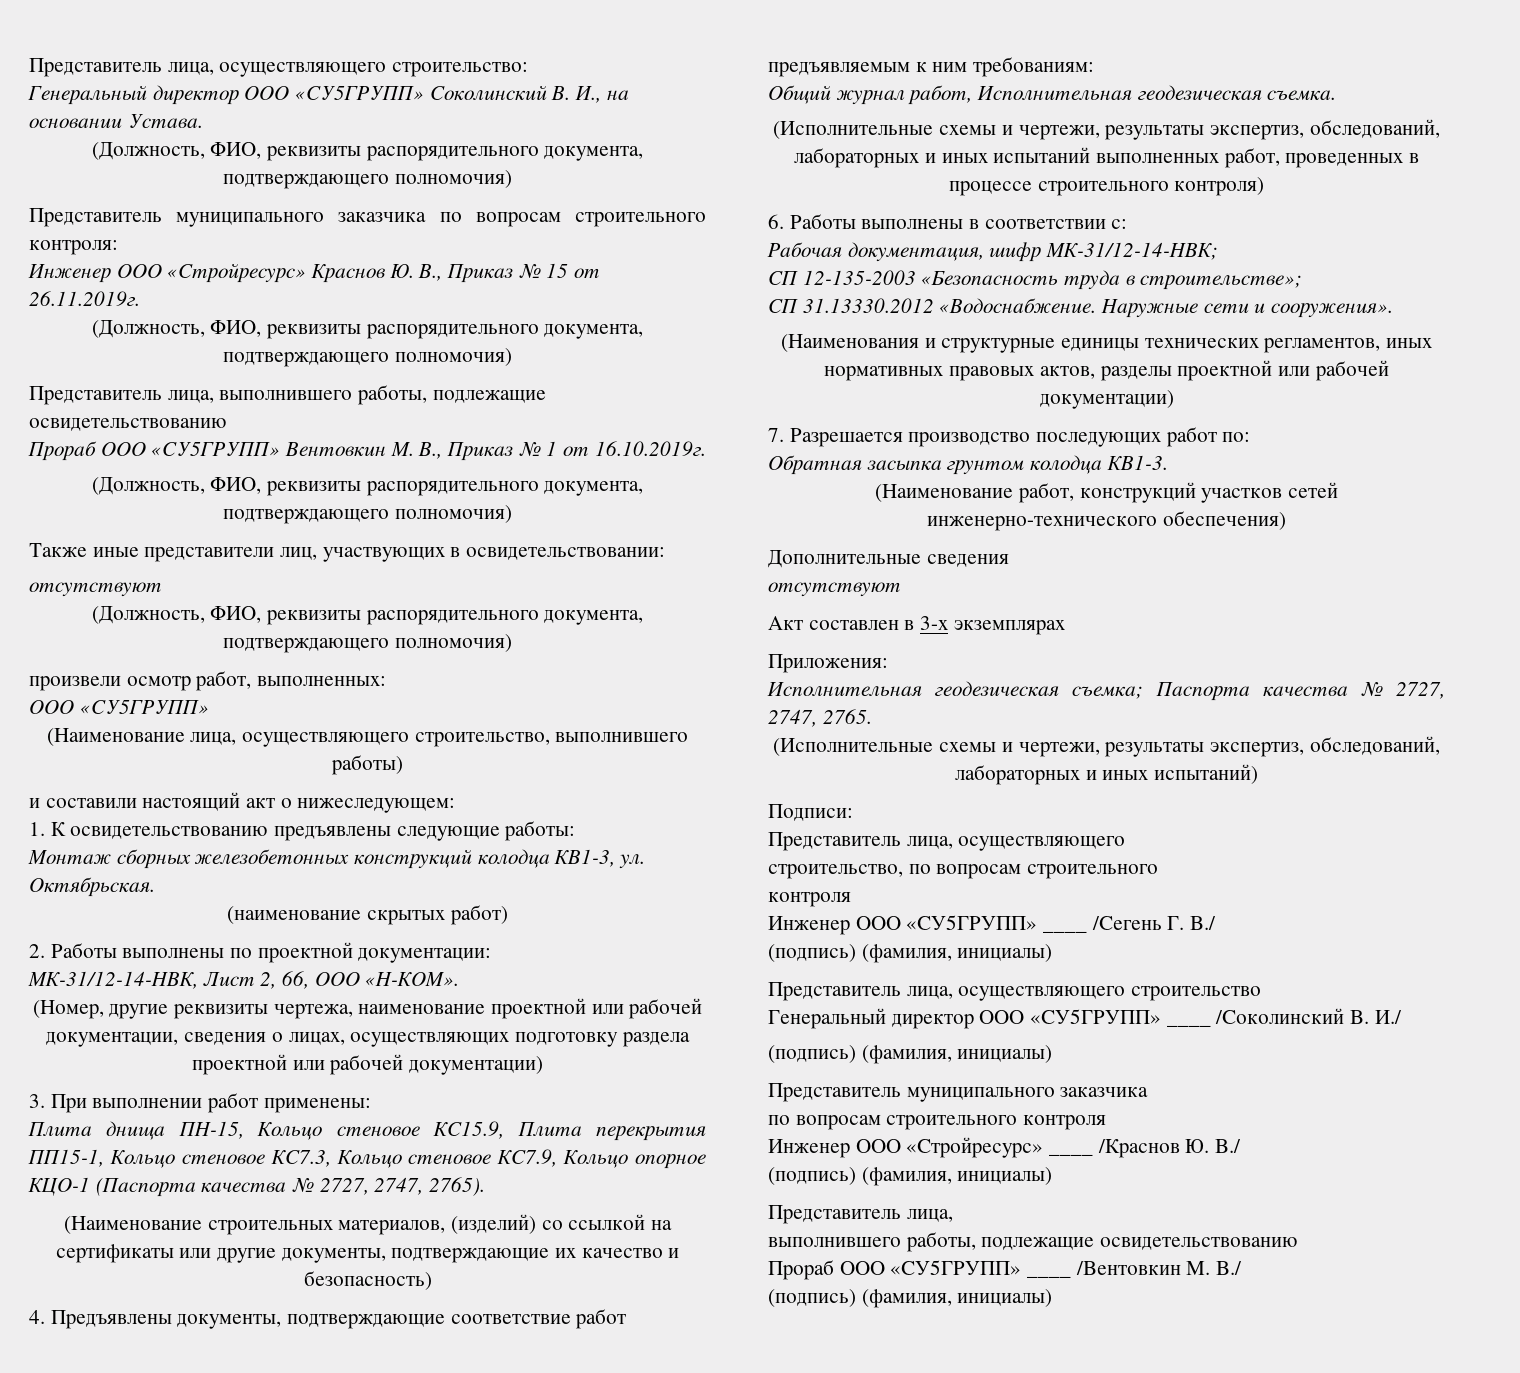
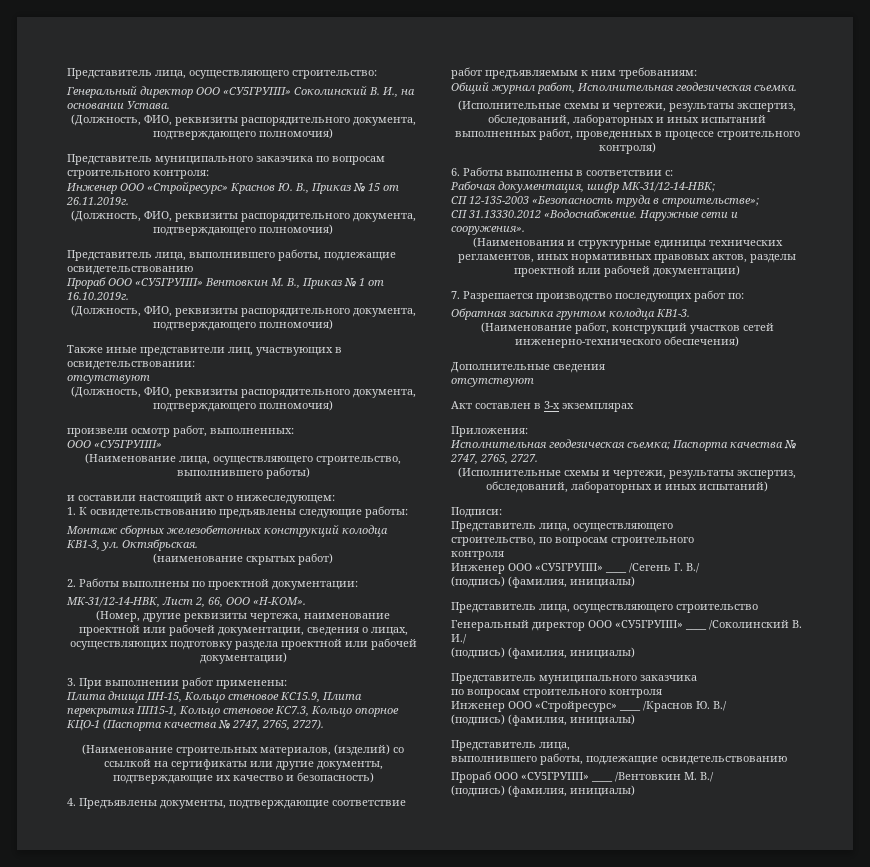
[408,1149,629,1168] стеновое КС7.9, Кольцо -> (352, 711) none
[319,1177,486,1196] 2727, 2747, 2765). -> [232,719,324,731] 2747, 2765, 2727).
[1396,682,1445,699] [768,709,872,727] 2727, 2747, 2765. -> [450,454,538,465] 2747, 2765, 2727.

